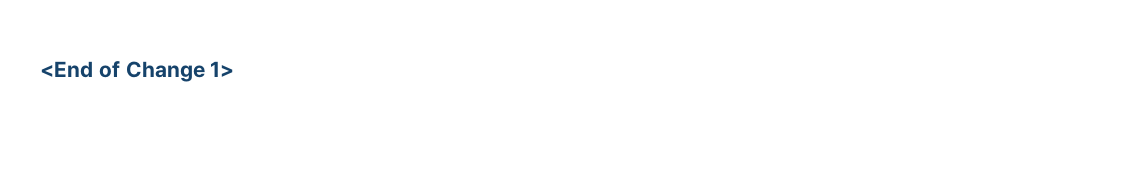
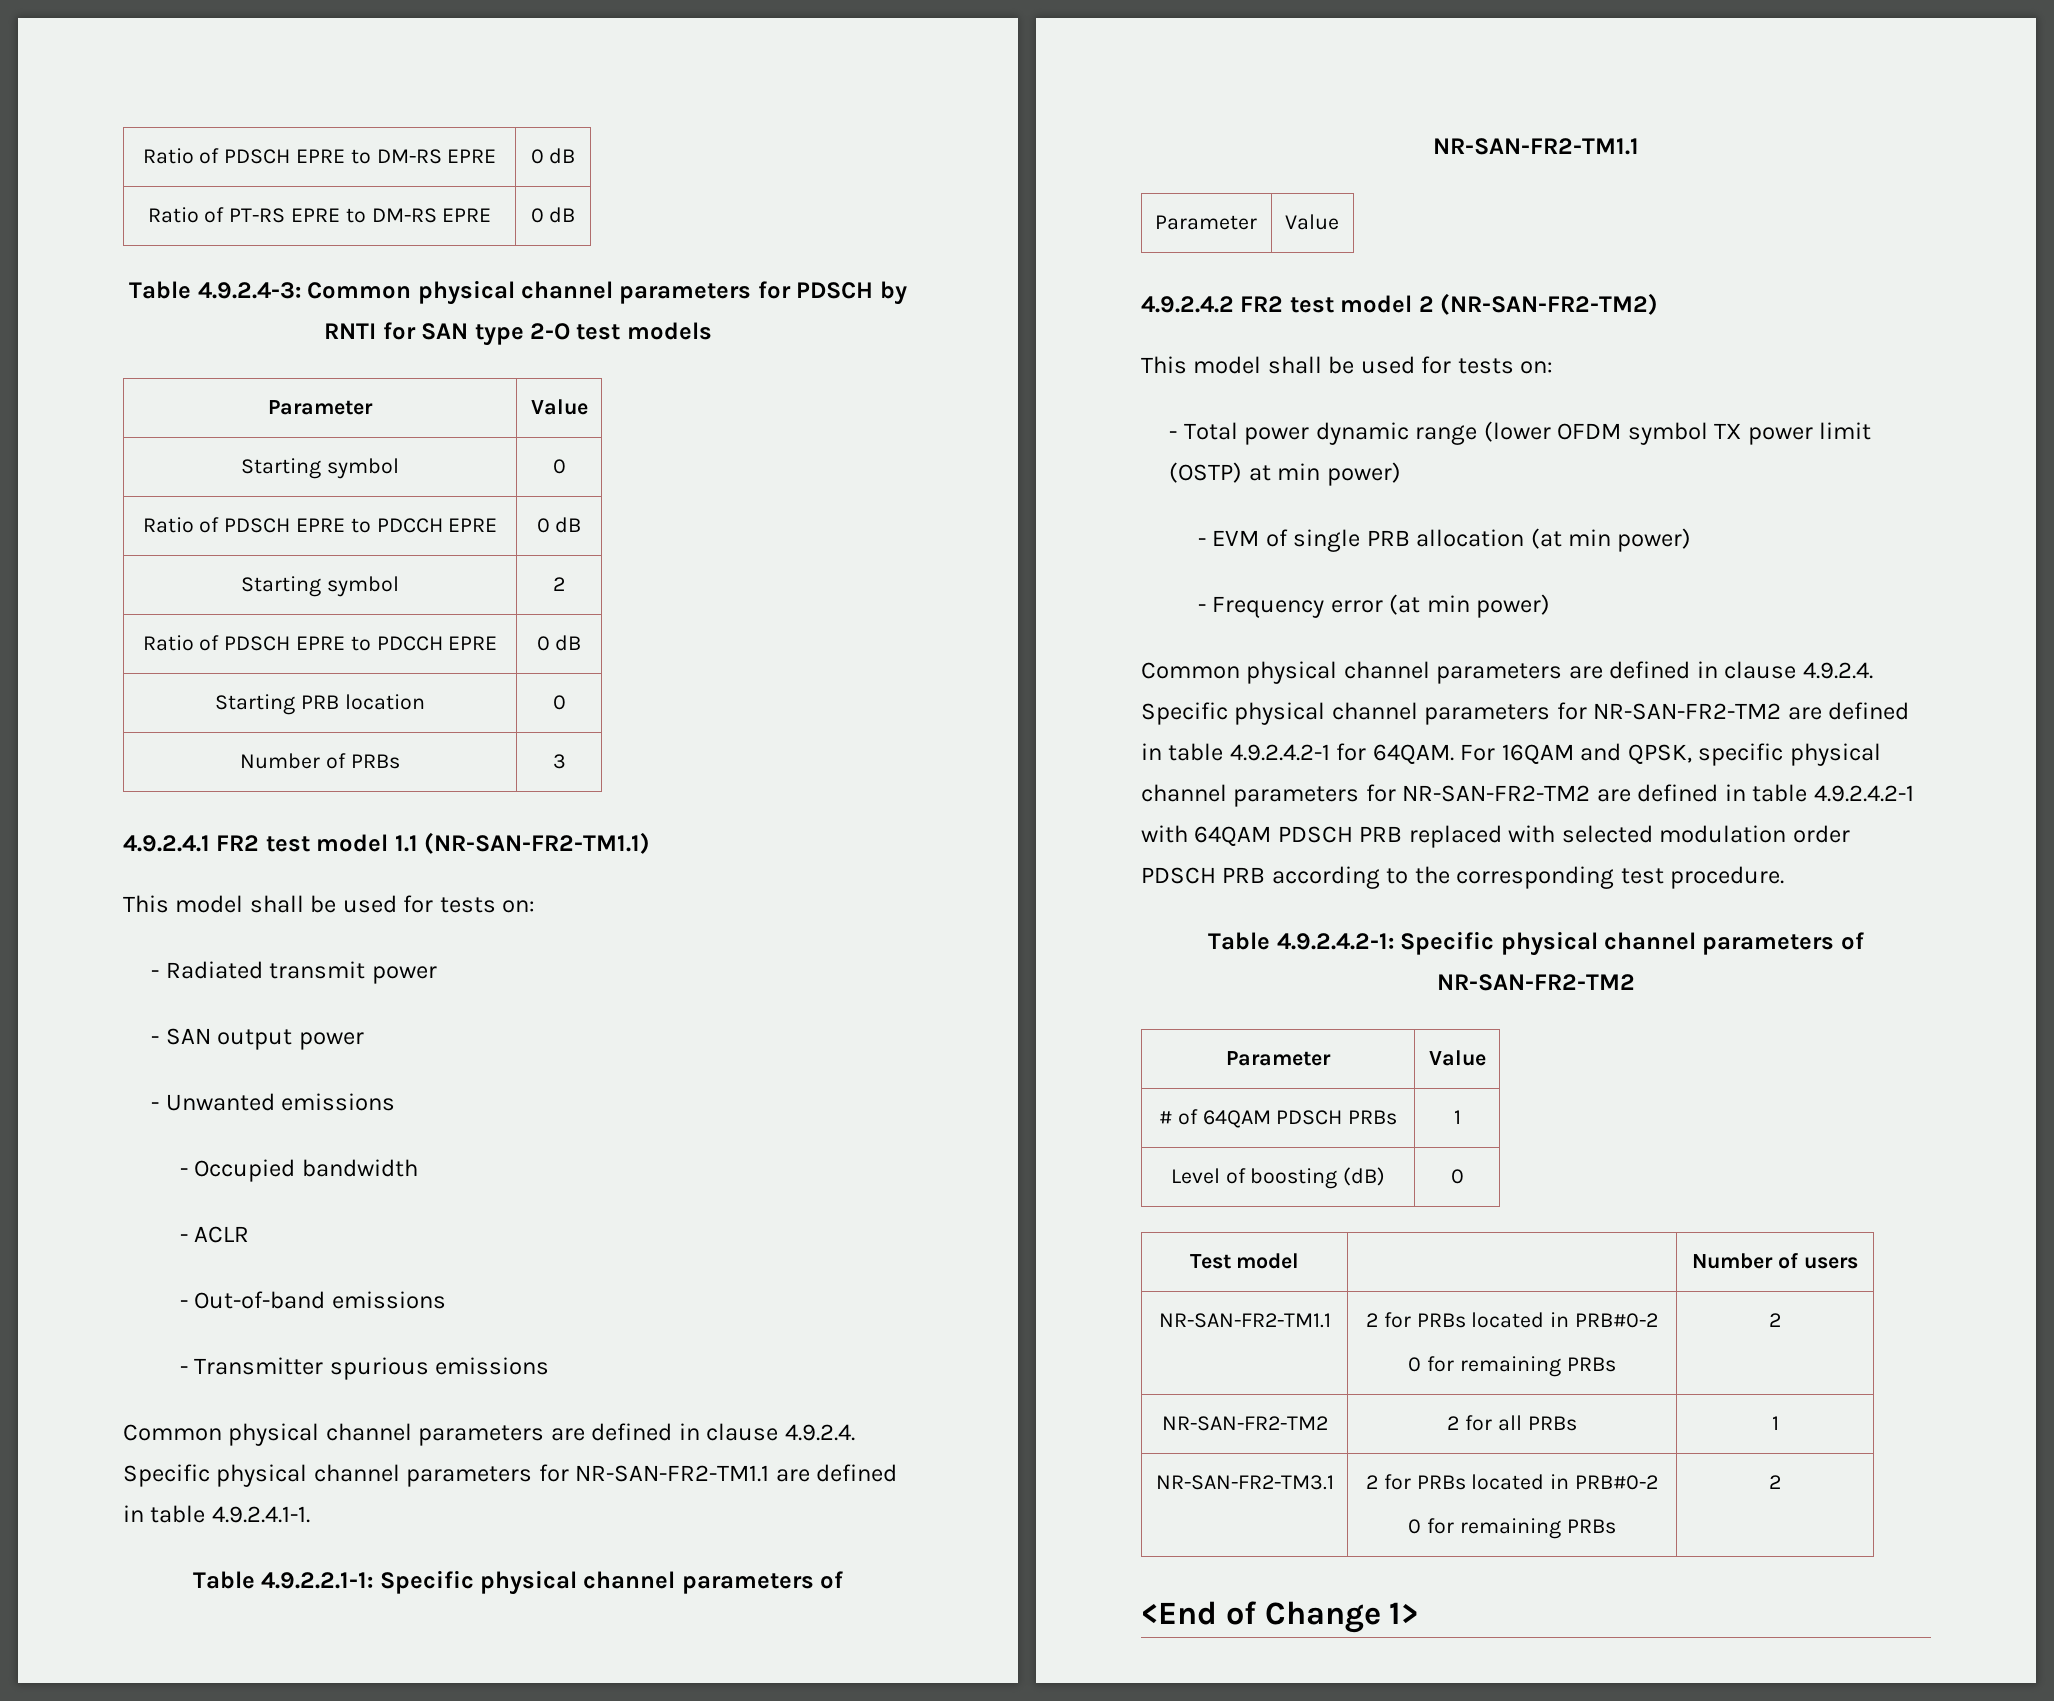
(40, 69) none -> [142,148,497,164] [530,148,576,164] [147,207,492,223] [530,207,576,223] [129,280,907,305] [324,322,712,346] [268,400,373,415] [530,399,588,415] [241,458,399,479] [552,459,566,474] [142,517,498,533] [536,517,582,533] [241,576,399,597] [553,577,565,591] [142,635,498,651] [536,635,582,651] [215,694,425,715] [552,695,566,710] [240,753,400,769] [552,754,566,769] [123,832,651,854] [123,895,536,913] [151,961,437,984] [151,1028,364,1050] [151,1093,396,1111] [179,1159,418,1182] [179,1226,250,1243] [179,1291,446,1309] [179,1357,550,1380] [123,1423,855,1446] [123,1464,898,1487] [123,1505,310,1523] [192,1570,844,1595] [1433,138,1639,155] [1154,215,1257,230] [1284,214,1339,230] [1141,293,1659,315] [1141,356,1554,374] [1169,421,1872,445] [1169,462,1401,486] [1197,528,1692,552] [1197,594,1551,618] [1141,661,1873,684] [1141,702,1910,725] [1141,743,1881,766] [1141,784,1914,807] [1141,825,1850,848] [1141,866,1785,889] [1208,931,1864,956] [1437,974,1635,991] [1226,1051,1331,1066] [1428,1050,1486,1066] [1158,1109,1398,1128] [1453,1110,1461,1124] [1170,1167,1386,1189] [1450,1169,1464,1184] [1189,1253,1300,1269] [1692,1253,1858,1269] [1158,1313,1331,1328] [1365,1312,1659,1328] [1408,1356,1616,1377] [1769,1313,1781,1327] [1161,1416,1328,1431] [1447,1415,1577,1431] [1771,1416,1779,1430] [1155,1475,1334,1490] [1365,1474,1659,1490] [1408,1518,1616,1539] [1769,1475,1781,1489] Ratio of PDSCH EPRE to DM-RS EPRE | 0 dB // Ratio of PT-RS EPRE to DM-RS EPRE | 0 dB // Table 4.9.2.4-3: Common physical channel parameters for PDSCH by RNTI for SAN type 2-O test models // Parameter | Value // Starting symbol | 0 // Ratio of PDSCH EPRE to PDCCH EPRE | 0 dB // Starting symbol | 2 // Ratio of PDSCH EPRE to PDCCH EPRE | 0 dB // Starting PRB location | 0 // Number of PRBs | 3 // 4.9.2.4.1 FR2 test model 1.1 (NR-SAN-FR2-TM1.1) // This model shall be used for tests on: // - Radiated transmit power // - SAN output power // - Unwanted emissions // - Occupied bandwidth // - ACLR // - Out-of-band emissions // - Transmitter spurious emissions // Common physical channel parameters are defined in clause 4.9.2.4. Specific physical channel parameters for NR-SAN-FR2-TM1.1 are defined in table 4.9.2.4.1-1. // Table 4.9.2.2.1-1: Specific physical channel parameters of NR-SAN-FR2-TM1.1 // Parameter | Value // 4.9.2.4.2 FR2 test model 2 (NR-SAN-FR2-TM2) // This model shall be used for tests on: // - Total power dynamic range (lower OFDM symbol TX power limit (OSTP) at min power) // - EVM of single PRB allocation (at min power) // - Frequency error (at min power) // Common physical channel parameters are defined in clause 4.9.2.4. Specific physical channel parameters for NR-SAN-FR2-TM2 are defined in table 4.9.2.4.2-1 for 64QAM. For 16QAM and QPSK, specific physical channel parameters for NR-SAN-FR2-TM2 are defined in table 4.9.2.4.2-1 with 64QAM PDSCH PRB replaced with selected modulation order PDSCH PRB according to the corresponding test procedure. // Table 4.9.2.4.2-1: Specific physical channel parameters of NR-SAN-FR2-TM2 // Parameter | Value // # of 64QAM PDSCH PRBs | 1 // Level of boosting (dB) | 0 // Test model | | Number of users // NR-SAN-FR2-TM1.1 | 2 for PRBs located in PRB#0-2 // 0 for remaining PRBs | 2 // NR-SAN-FR2-TM2 | 2 for all PRBs | 1 // NR-SAN-FR2-TM3.1 | 2 for PRBs located in PRB#0-2 // 0 for remaining PRBs | 2 //

